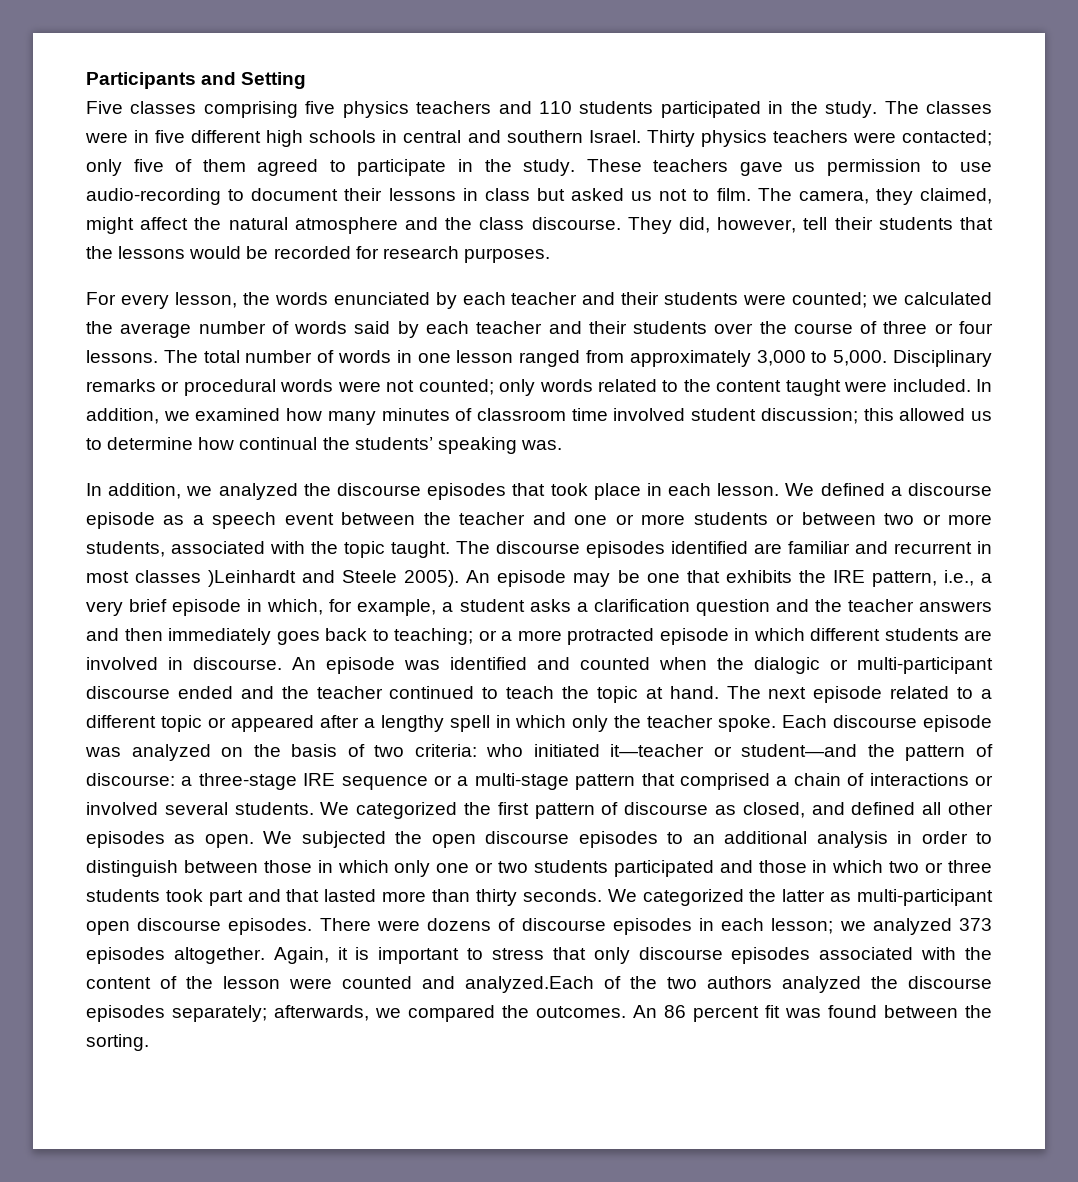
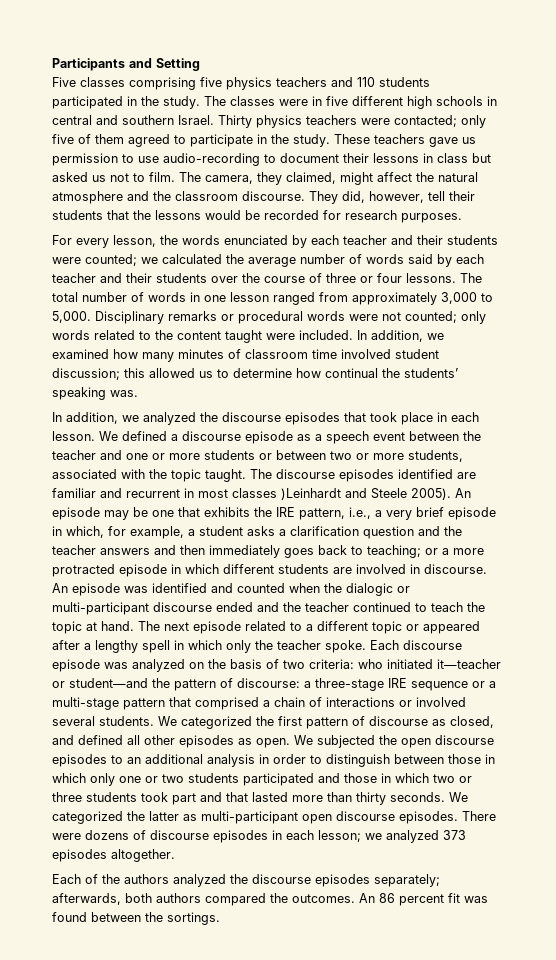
[479,217,525,230] class -> [175,191,238,201] classroom
[273,947,992,964] [86,976,697,993] Again, it is important to stress that only discourse episodes associated with the content of the lesson were counted and analyzed.Each of the two -> [52,874,120,884] // Each of the
[375,1008,401,1018] we -> [125,893,201,903] both authors
[86,1034,149,1051] sorting. -> [167,912,220,925] sortings.

